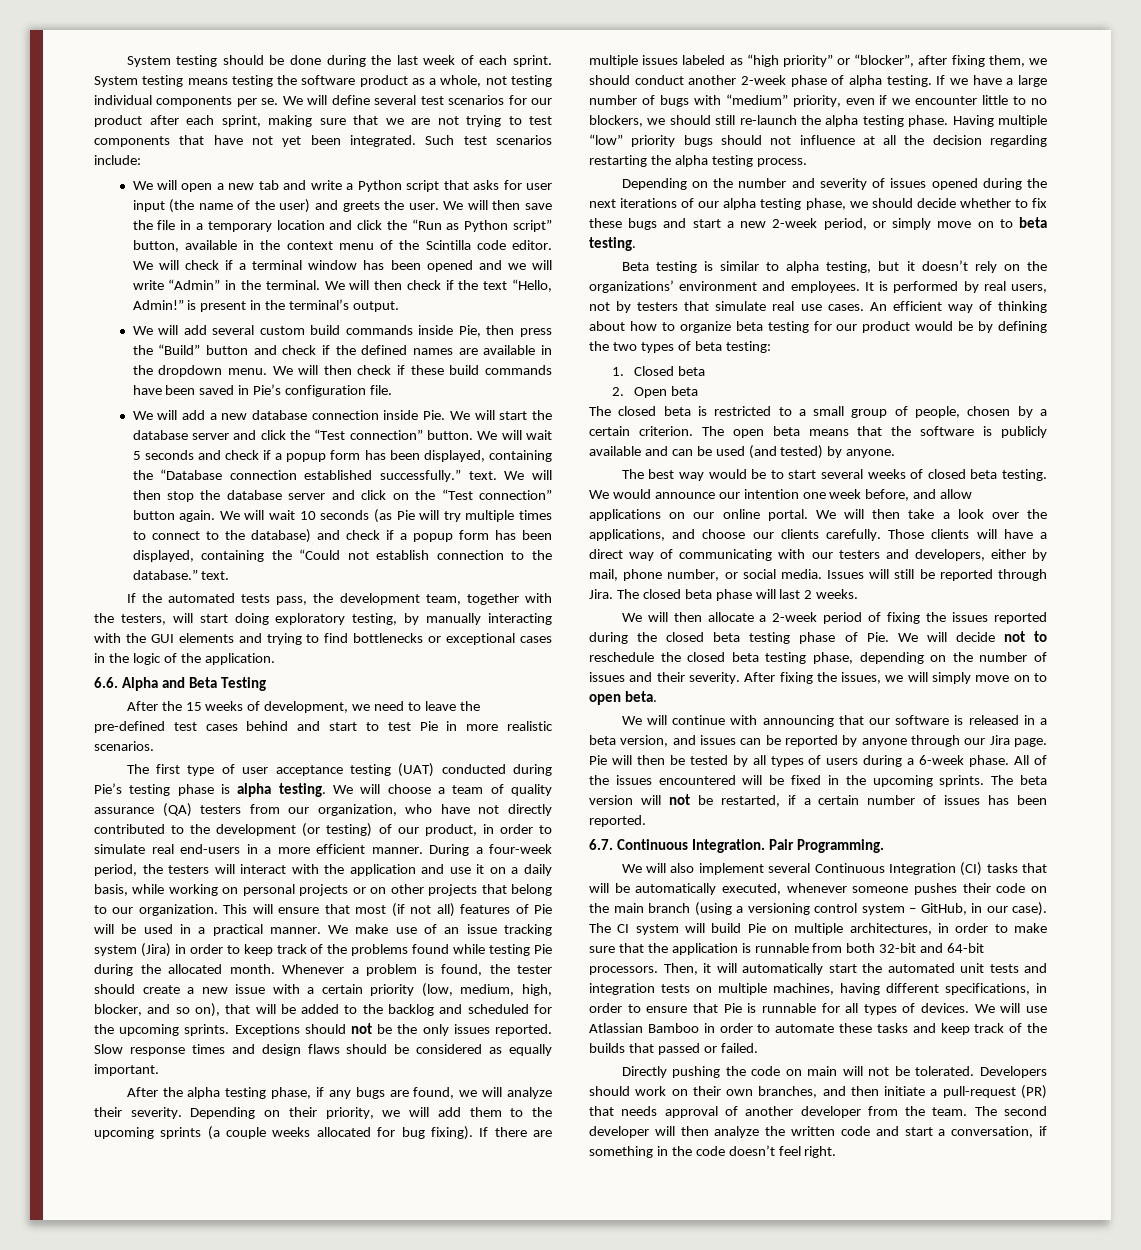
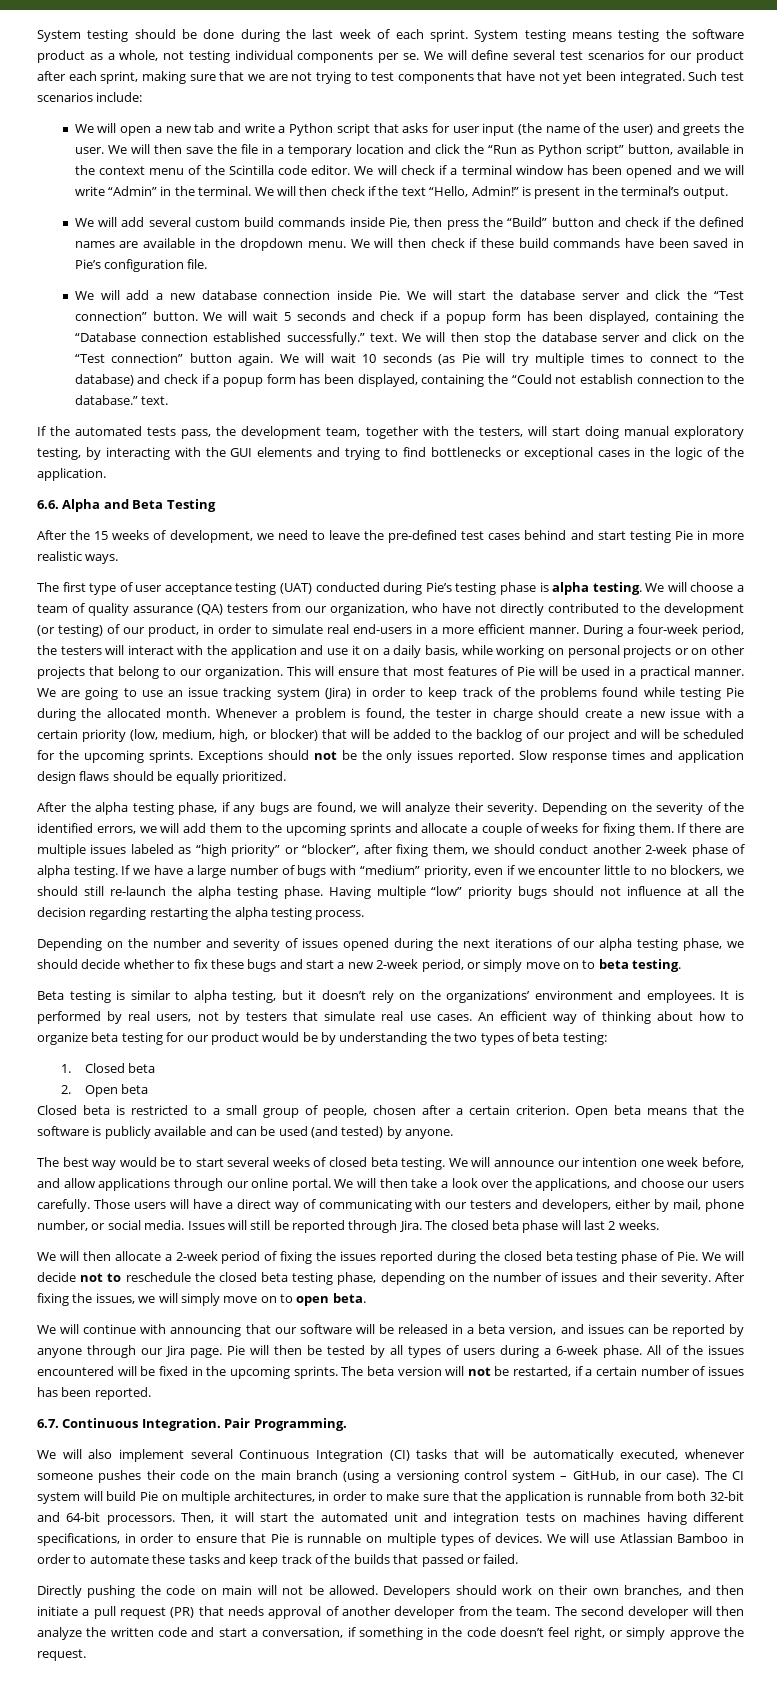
(269, 619) none -> [623,426,669,436] manual
[426,613,482,625] manually -> (101, 453) none
[365,722,411,731] to test -> [629,530,671,543] testing
[94,741,154,751] scenarios. -> [85,554,119,564] ways.
[391,903,455,917] (if not all) -> (444, 671) none
[355,924,438,934] make use of -> [61,687,163,700] are going to use
(552, 969) none -> [476,708,533,721] in charge
[94,1003,220,1017] blocker, and so on), -> [252,729,318,741] or blocker)
[439,1004,463,1014] and -> [526,729,679,742] of our project and will be
(255, 1049) none -> [678,750,744,763] application
[416,1044,552,1056] [94,1064,159,1076] considered as equally important. -> [175,771,286,784] equally prioritized.
[288,1107,374,1119] their priority, -> [631,802,744,815] [37,823,136,834] the severity of the identified errors,
[207,1126,473,1140] (a couple weeks allocated for bug fixing). -> [394,823,674,836] and allocate a couple of weeks for fixing them.
[998,321,1047,333] defining -> [339,1032,428,1045] understanding
[589,406,657,416] The closed -> [37,1105,77,1115] Closed
[1017,406,1033,418] by -> [422,1105,451,1115] after
[701,426,764,438] The open -> [575,1106,608,1118] Open
[612,489,651,499] would -> [471,1157,491,1167] will
[669,512,686,519] on -> [173,1178,223,1191] through
[780,529,819,539] clients -> [712,1181,745,1188] users
[931,529,970,539] clients -> [133,1202,166,1209] users
[954,715,964,725] is -> [355,1324,394,1334] will be
[742,963,823,975] automatically -> (254, 1517) none
[989,964,1019,973] tests -> (418, 1517) none
[718,983,834,995] multiple machines, -> [583,1512,641,1522] machines
[821,1003,859,1013] for all -> [366,1533,436,1546] on multiple
[915,1066,975,1076] tolerated. -> [329,1585,379,1595] allowed.
[942,1086,1016,1098] pull-request -> [93,1606,166,1619] pull request
[804,1146,837,1158] right. -> [573,1627,744,1640] [37,1649,86,1661] right, or simply approve the request.

